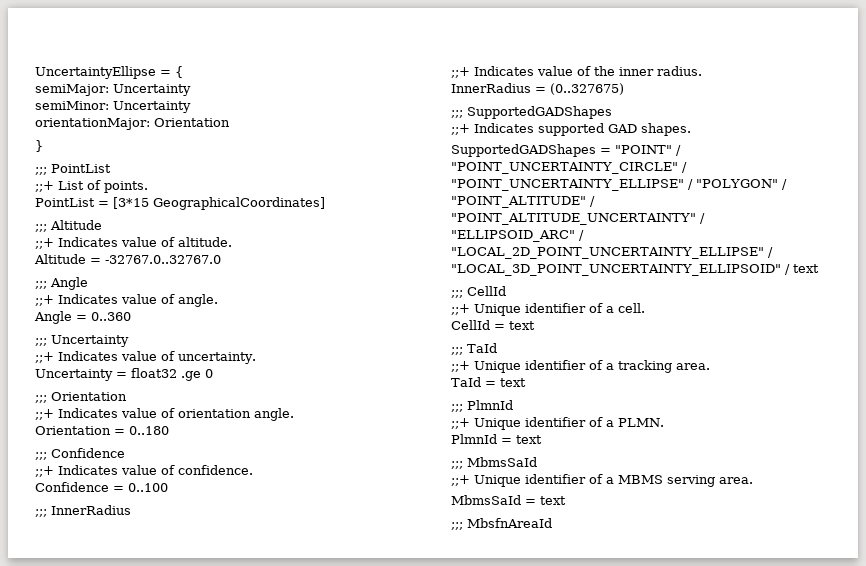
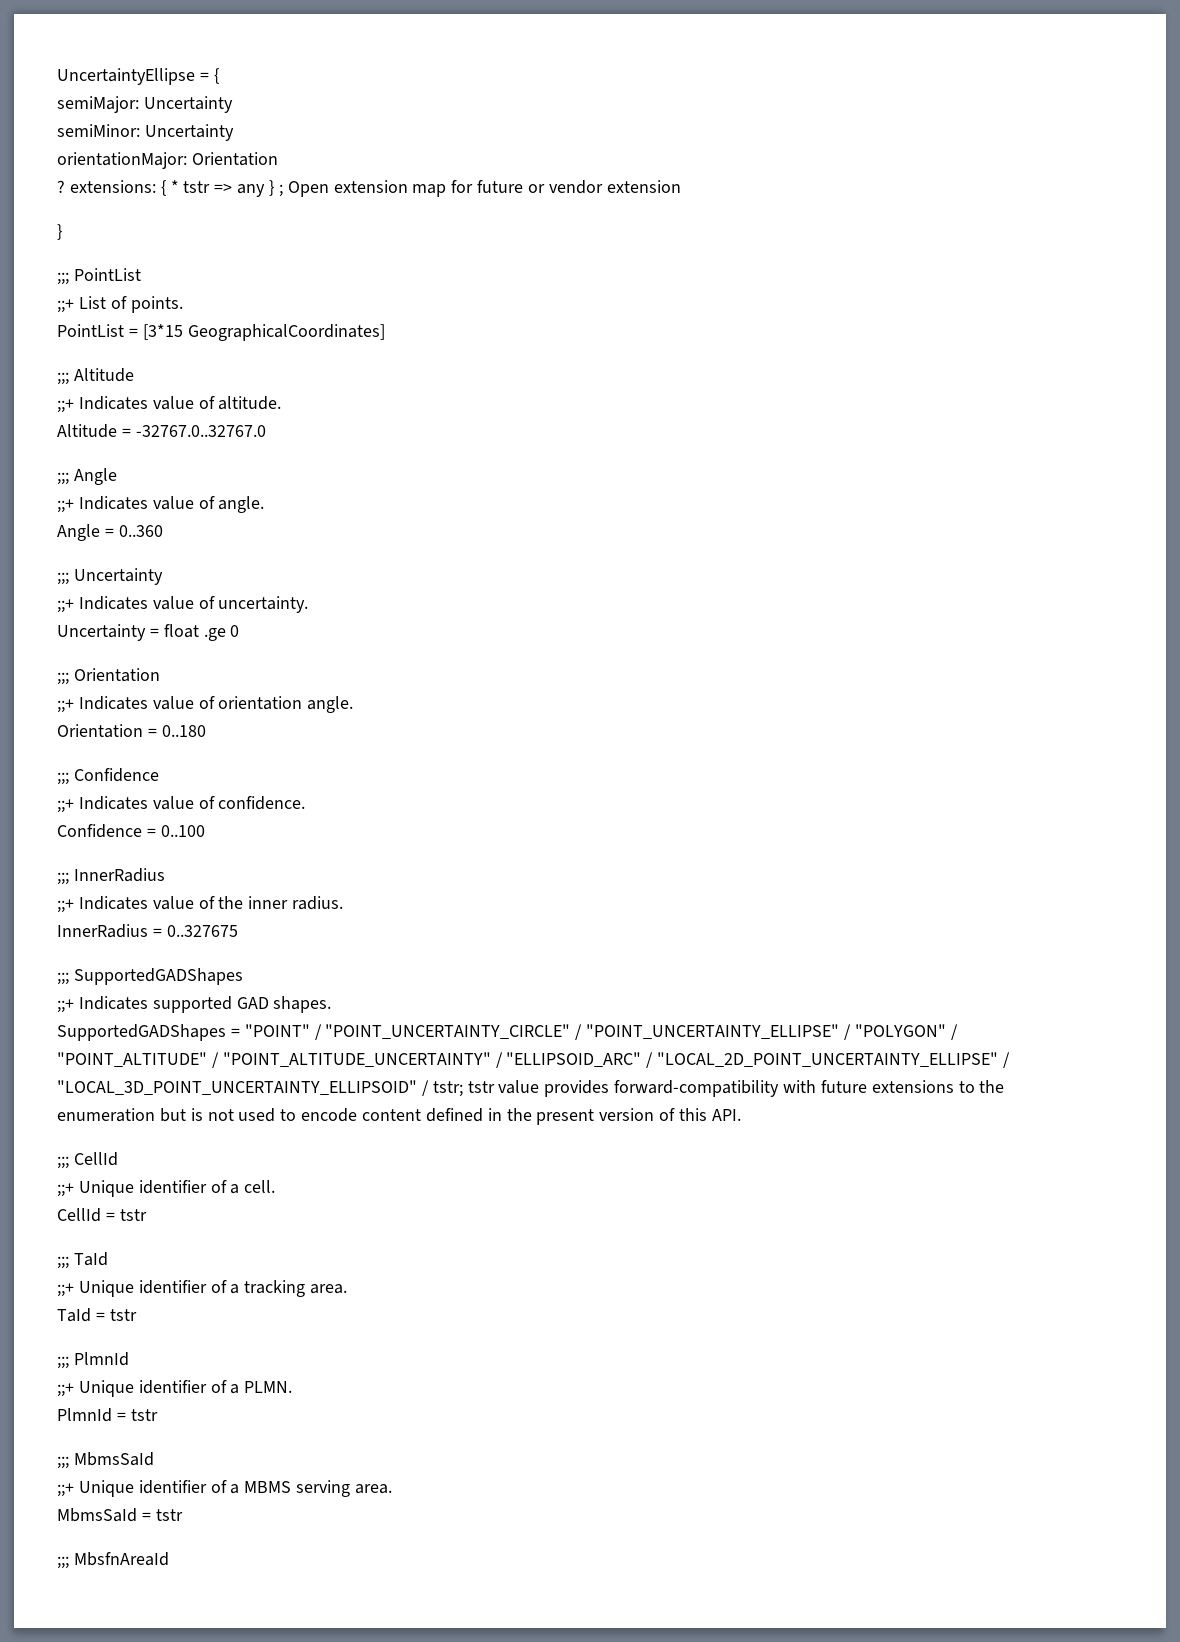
(230, 122) none -> [57,180,681,197] // ? extensions: { * tstr => any } ; Open extension map for future or vendor extension
[131,368,177,378] float32 -> [163,624,199,638] float
[550,83,624,95] (0..327675) -> [166,925,238,937] 0..327675
[793,264,819,273] text -> [432,1080,1005,1097] [57,1108,741,1125] tstr; tstr value provides forward-compatibility with future extensions to the enumeration but is not used to encode content defined in the present version of this API.
[509,321,535,330] text -> [119,1209,147,1221] tstr
[500,378,526,387] text -> [109,1309,137,1321] tstr
[516,435,542,444] text -> [130,1409,158,1421] tstr
[540,496,566,505] text -> [155,1509,183,1521] tstr

